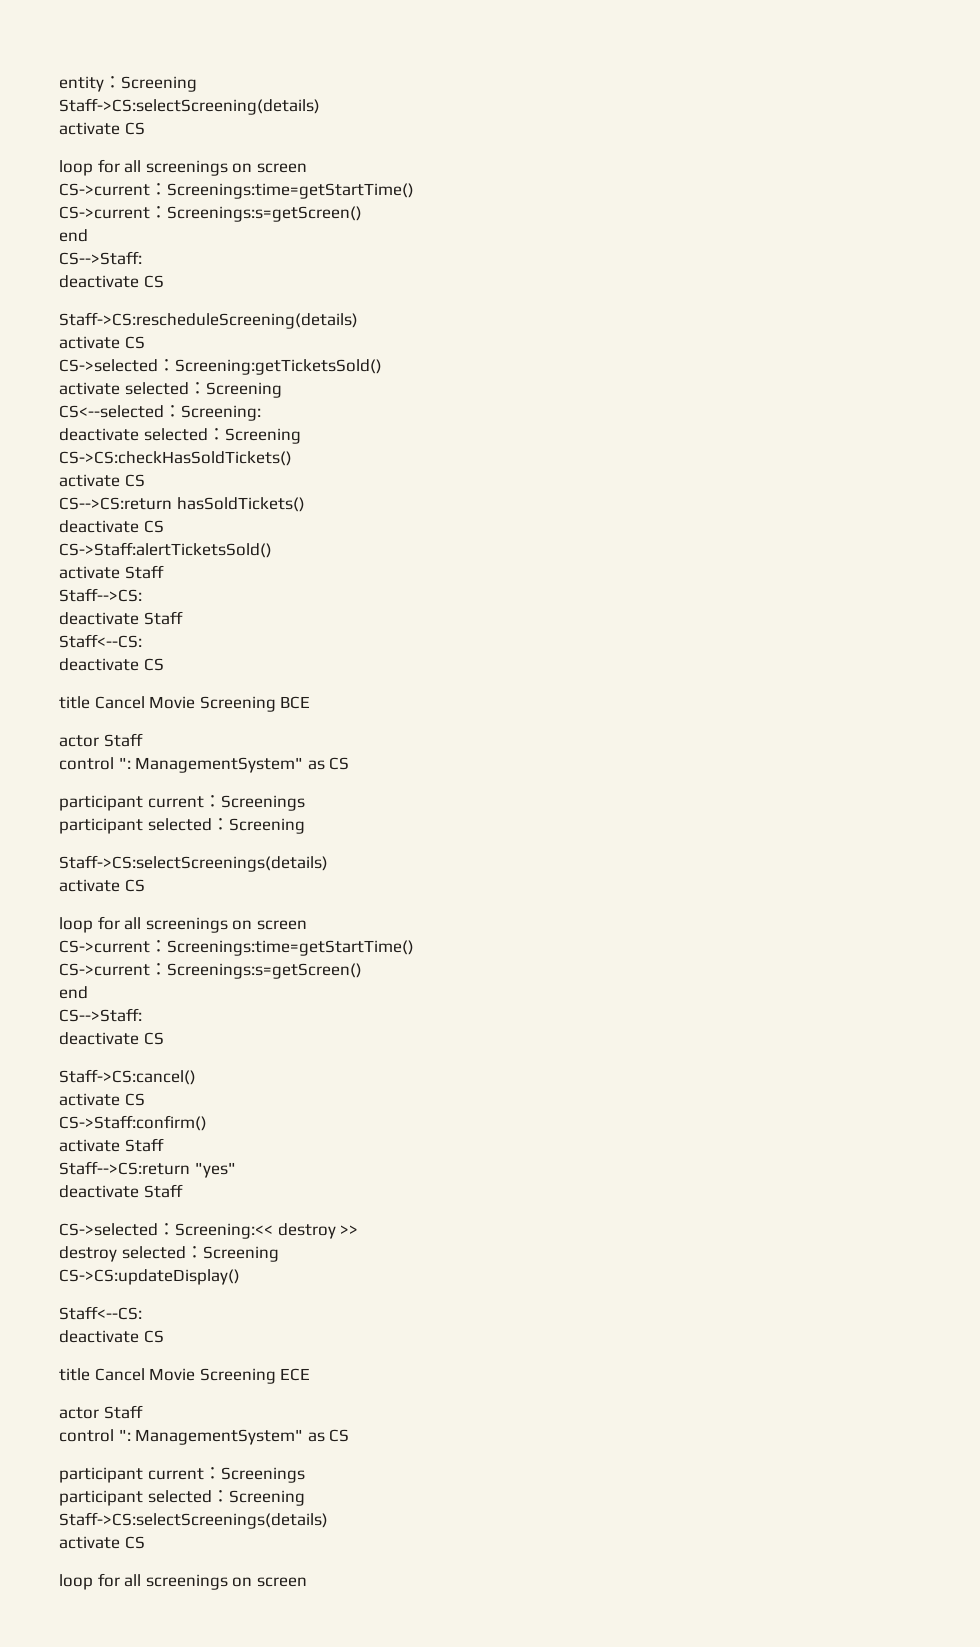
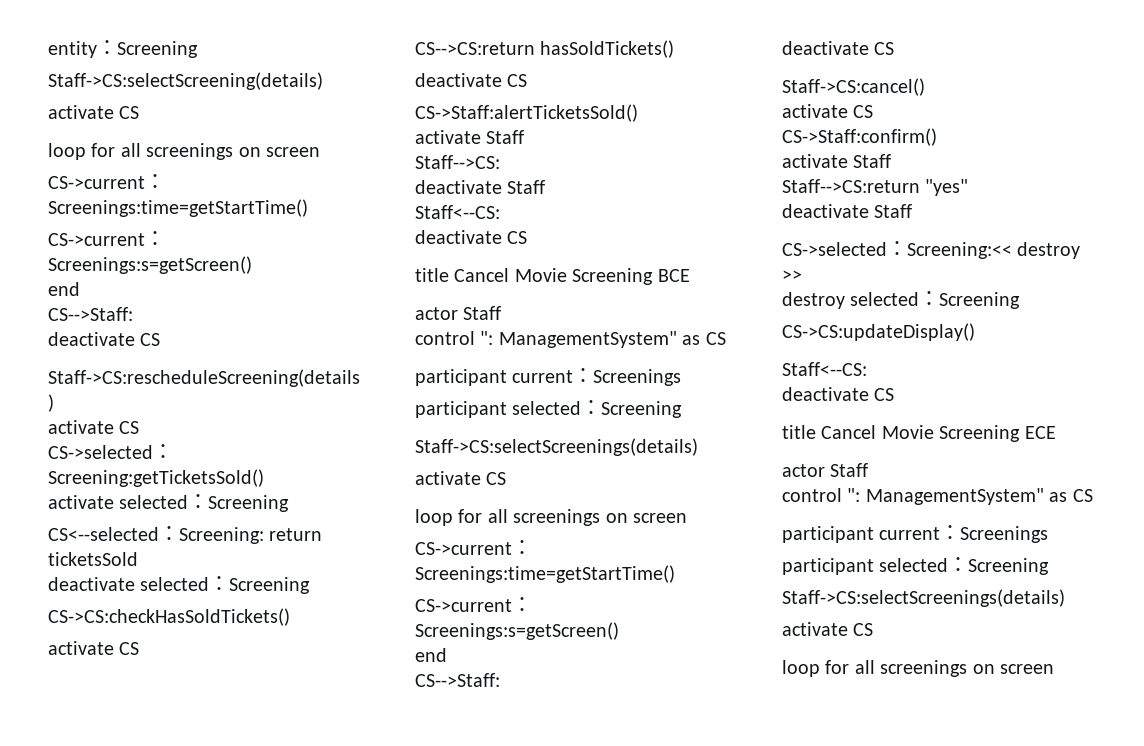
(261, 413) none -> [269,528,323,541] [48,552,138,566] return ticketsSold

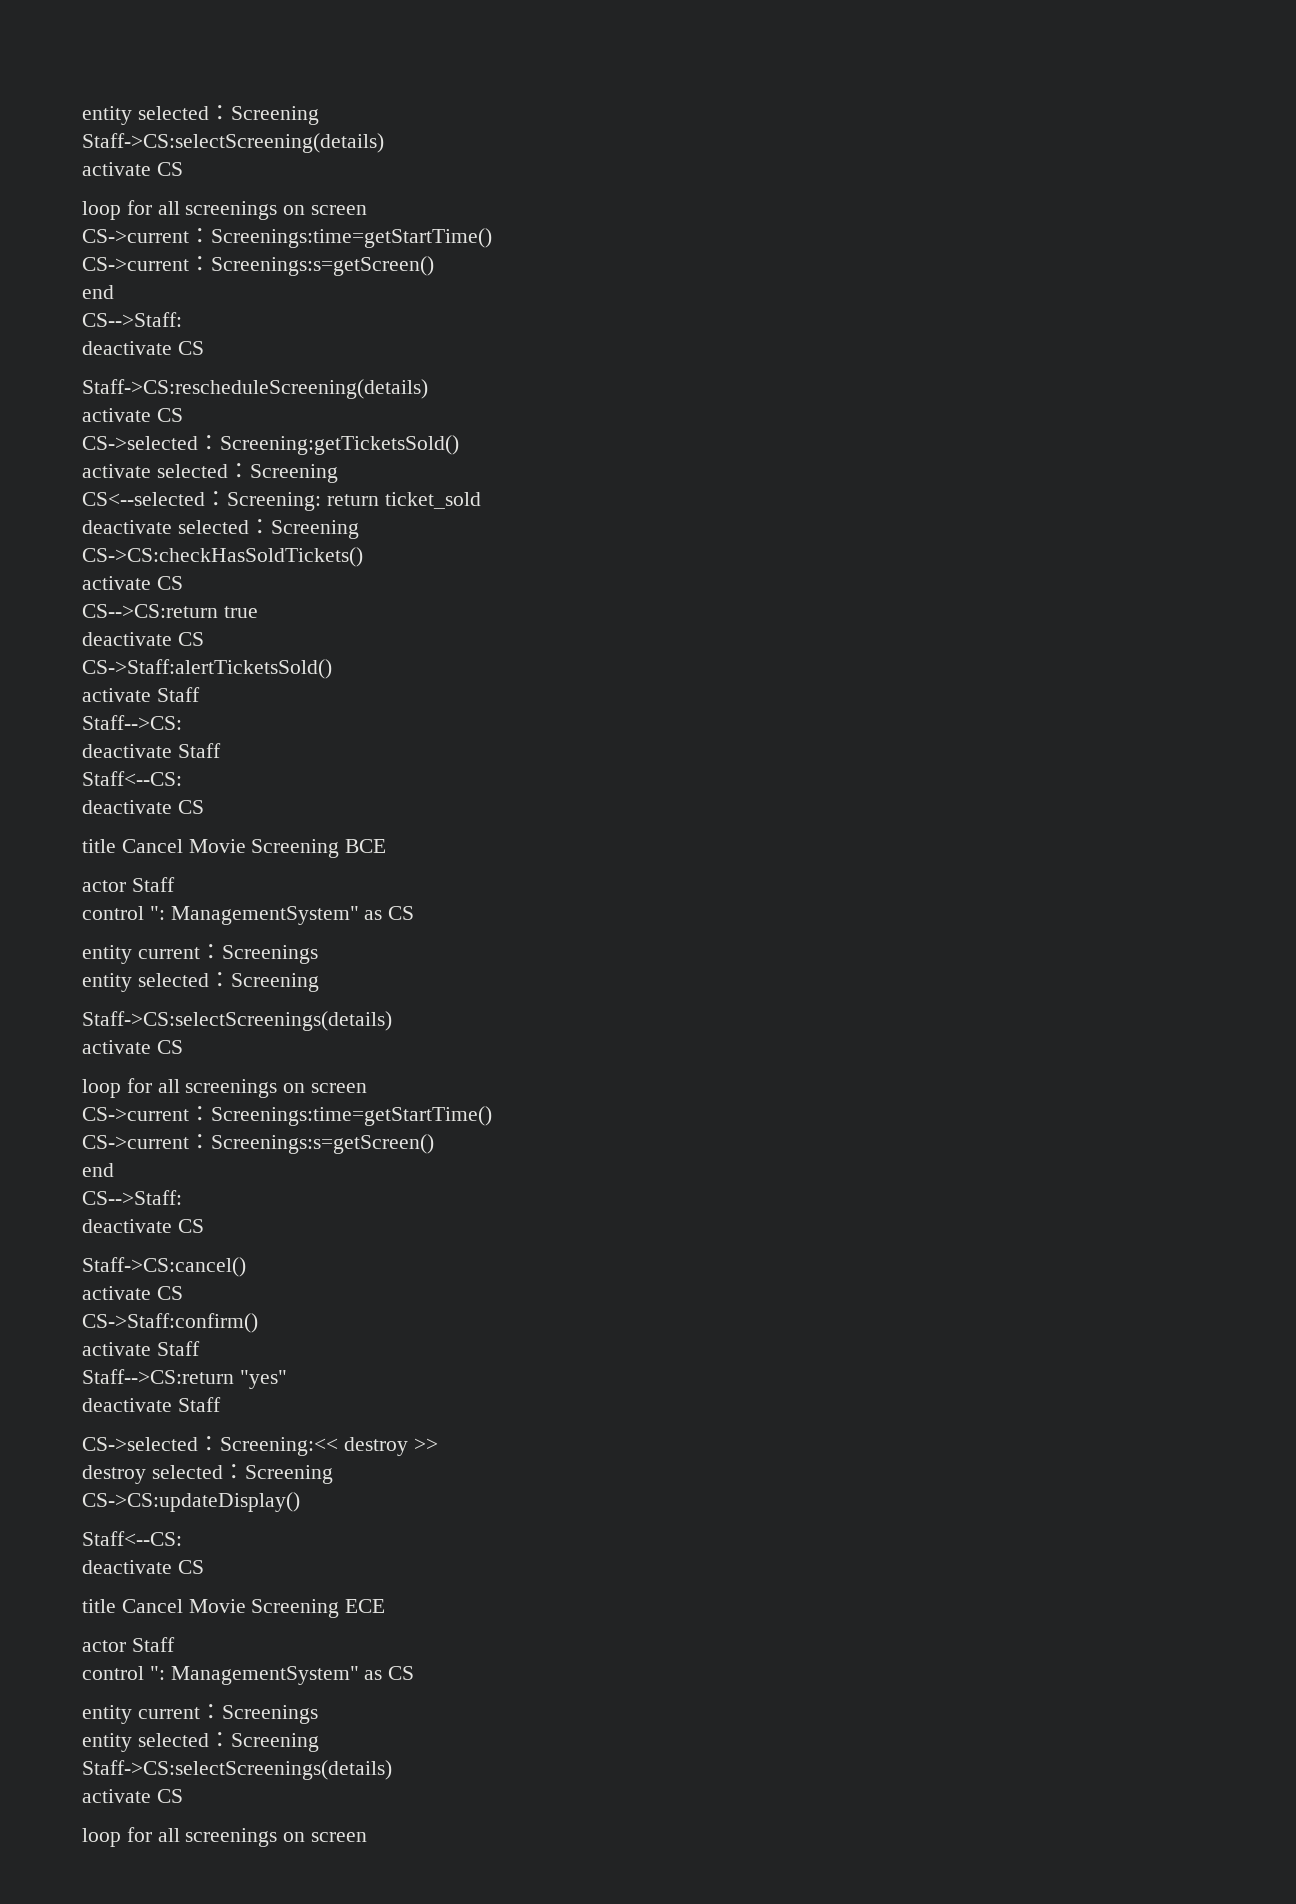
[48,41,97,58] entity -> [82,106,209,125] entity selected
[48,552,138,566] ticketsSold -> [384,492,481,509] ticket_sold
[540,40,675,58] hasSoldTickets() -> [223,606,258,618] true
[415,368,682,386] [415,401,507,418] participant current：Screenings // participant -> [82,944,318,964] [82,973,132,992] entity current：Screenings // entity
[782,525,1049,543] [782,558,874,575] participant current：Screenings // participant -> [82,1704,318,1724] [82,1733,132,1752] entity current：Screenings // entity

